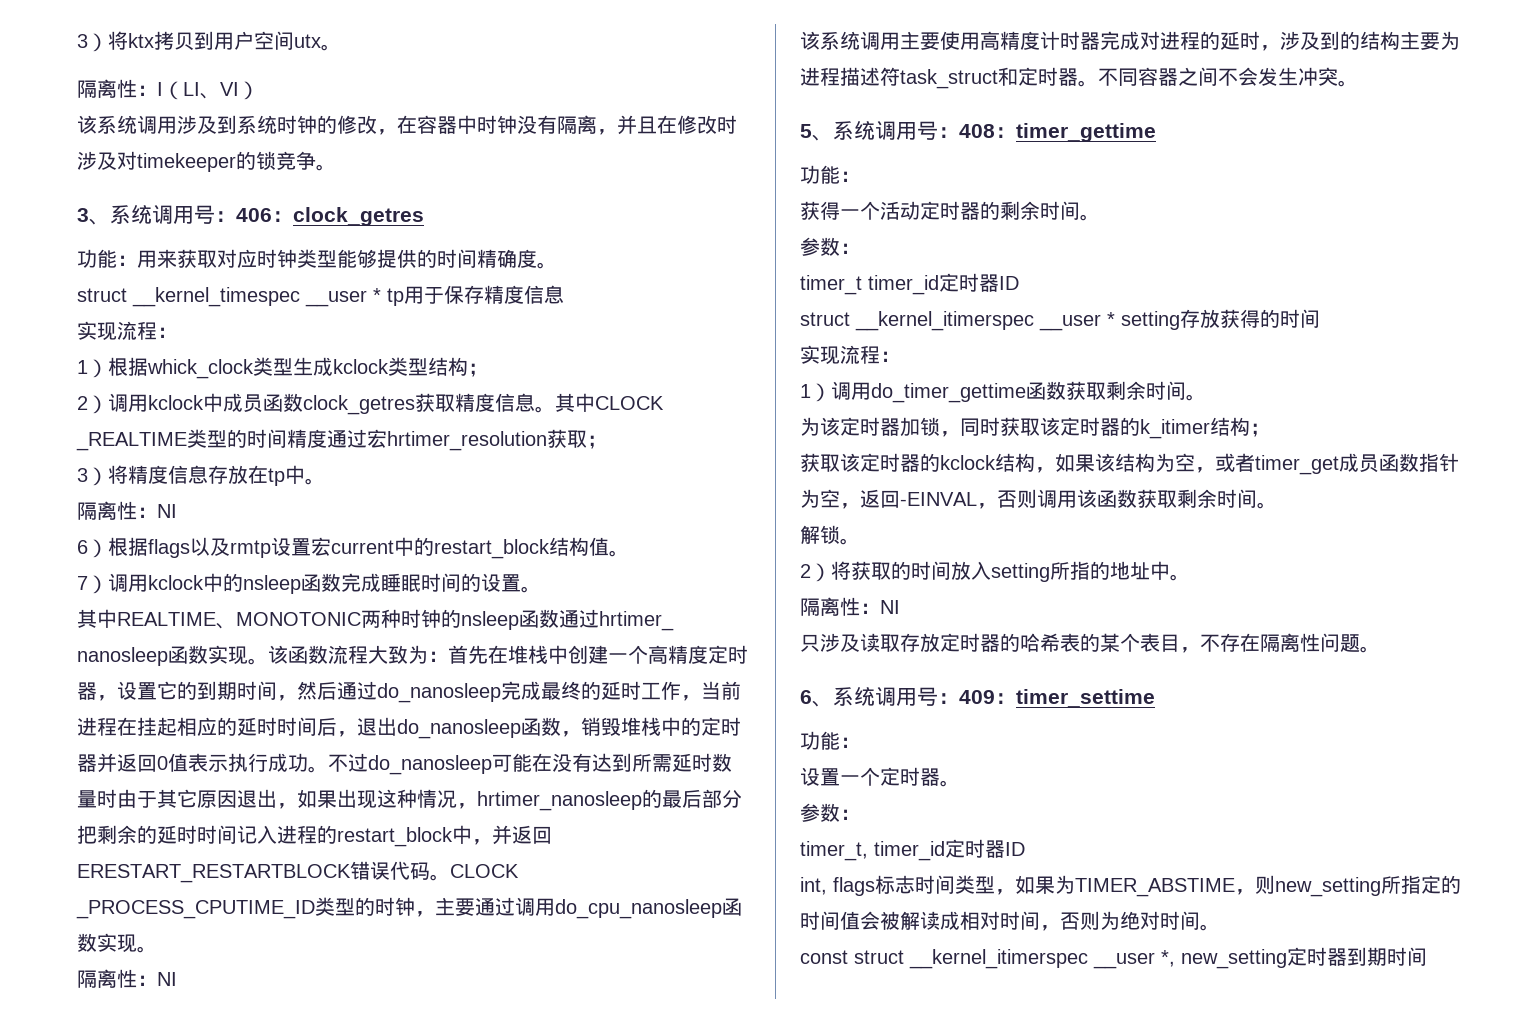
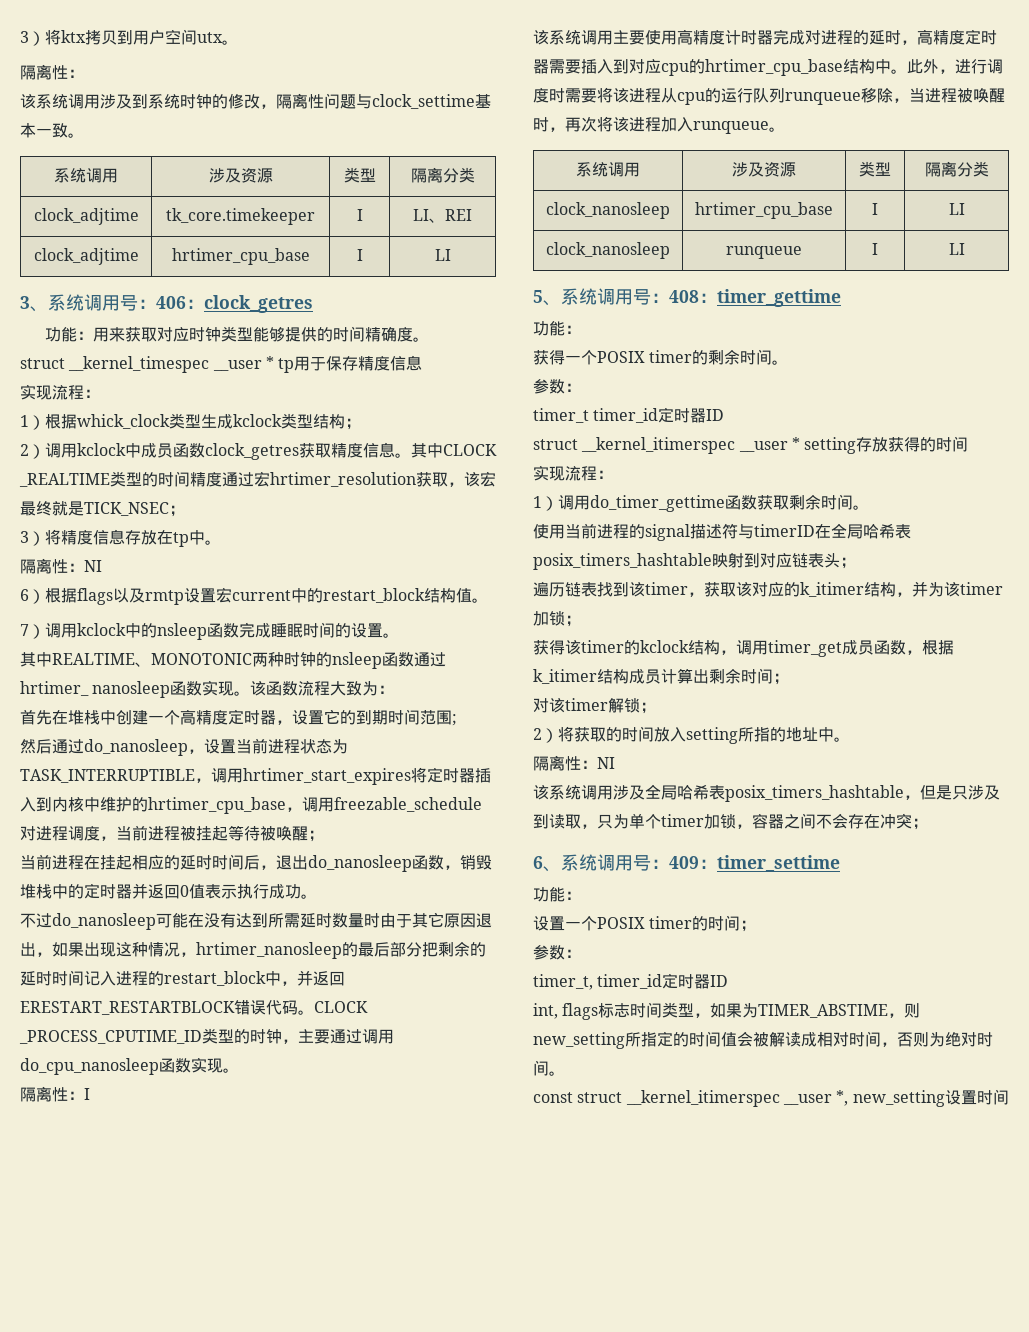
[157,81,259,100] I（LI、VI） -> (84, 73) none
[397,115,737,135] [77,151,336,172] 在容器中时钟没有隔离，并且在修改时涉及对timekeeper的锁竞争。 -> [276,93,491,109] [20,123,84,138] [54,168,118,183] [208,168,273,183] [343,167,376,183] [410,167,475,183] [33,208,139,225] [166,208,315,225] [356,209,363,221] [413,209,472,223] [33,248,139,265] [171,248,310,265] [356,249,363,261] [434,249,451,261] 隔离性问题与clock_settime基本一致。 // 系统调用 | 涉及资源 | 类型 | 隔离分类 // clock_adjtime | tk_core.timekeeper | I | LI、REI // clock_adjtime | hrtimer_cpu_base | I | LI
(587, 439) none -> [448,471,496,487] [20,501,169,516] ，该宏最终就是TICK_NSEC
(448, 656) none -> (395, 689) //
[277,695,297,701] ， -> [420,710,457,726] 范围; //
[501,681,701,701] 完成最终的延时工作， -> [188,738,348,754] [20,767,491,785] [20,797,482,814] [20,825,324,842] ，设置当前进程状态为TASK_INTERRUPTIBLE，调用hrtimer_start_expires将定时器插入到内核中维护的hrtimer_cpu_base，调用freezable_schedule对进程调度，当前进程被挂起等待被唤醒； //
(328, 769) none -> (317, 896) //
[157,972,177,986] NI -> [84,1088,90,1100] I
[1280,31,1460,50] [800,67,1358,89] 涉及到的结构主要为进程描述符task_struct和定时器。不同容器之间不会发生冲突。 -> [917,29,997,45] [533,59,1003,76] [533,87,1005,105] [533,116,785,134] [576,162,640,177] [732,162,796,177] [859,161,891,177] [924,161,989,177] [546,202,670,219] [695,202,833,219] [872,203,878,215] [948,203,965,215] [546,242,670,259] [726,246,802,259] [872,243,878,255] [948,243,965,255] 高精度定时器需要插入到对应cpu的hrtimer_cpu_base结构中。此外，进行调度时需要将该进程从cpu的运行队列runqueue移除，当进程被唤醒时，再次将该进程加入runqueue。 // 系统调用 | 涉及资源 | 类型 | 隔离分类 // clock_nanosleep | hrtimer_cpu_base | I | LI // clock_nanosleep | runqueue | I | LI
[880,201,980,220] 活动定时器 -> [597,350,693,363] POSIX timer
[800,417,1250,439] 为该定时器加锁，同时获取该定时器的k_itimer结构 -> [533,523,911,541] [533,553,856,570] [533,581,1003,597] [533,611,565,626] 使用当前进程的signal描述符与timerID在全局哈希表posix_timers_hashtable映射到对应链表头； // 遍历链表找到该timer，获取该对应的k_itimer结构，并为该timer加锁
[820,453,920,472] 取该定时器 -> [549,640,624,655] 得该timer
[1055,453,1459,475] [800,489,1277,509] [800,525,860,545] 如果该结构为空，或者timer_get成员函数指针为空，返回-EINVAL，否则调用该函数获取剩余时间。 // 解锁。 -> [736,640,954,657] [533,668,789,685] [533,698,656,714] 调用timer_get成员函数，根据k_itimer结构成员计算出剩余时间； // 对该timer解锁；
[800,633,1380,653] 只涉及读取存放定时器的哈希表的某个表目，不存在隔离性问题。 -> [533,784,1000,802] [533,813,928,830] 该系统调用涉及全局哈希表posix_timers_hashtable，但是只涉及到读取，只为单个timer加锁，容器之间不会存在冲突；
[880,767,960,787] 定时器。 -> [597,915,757,932] POSIX timer的时间；
[1287,947,1387,966] 定时器到期 -> [944,1090,977,1105] 设置

